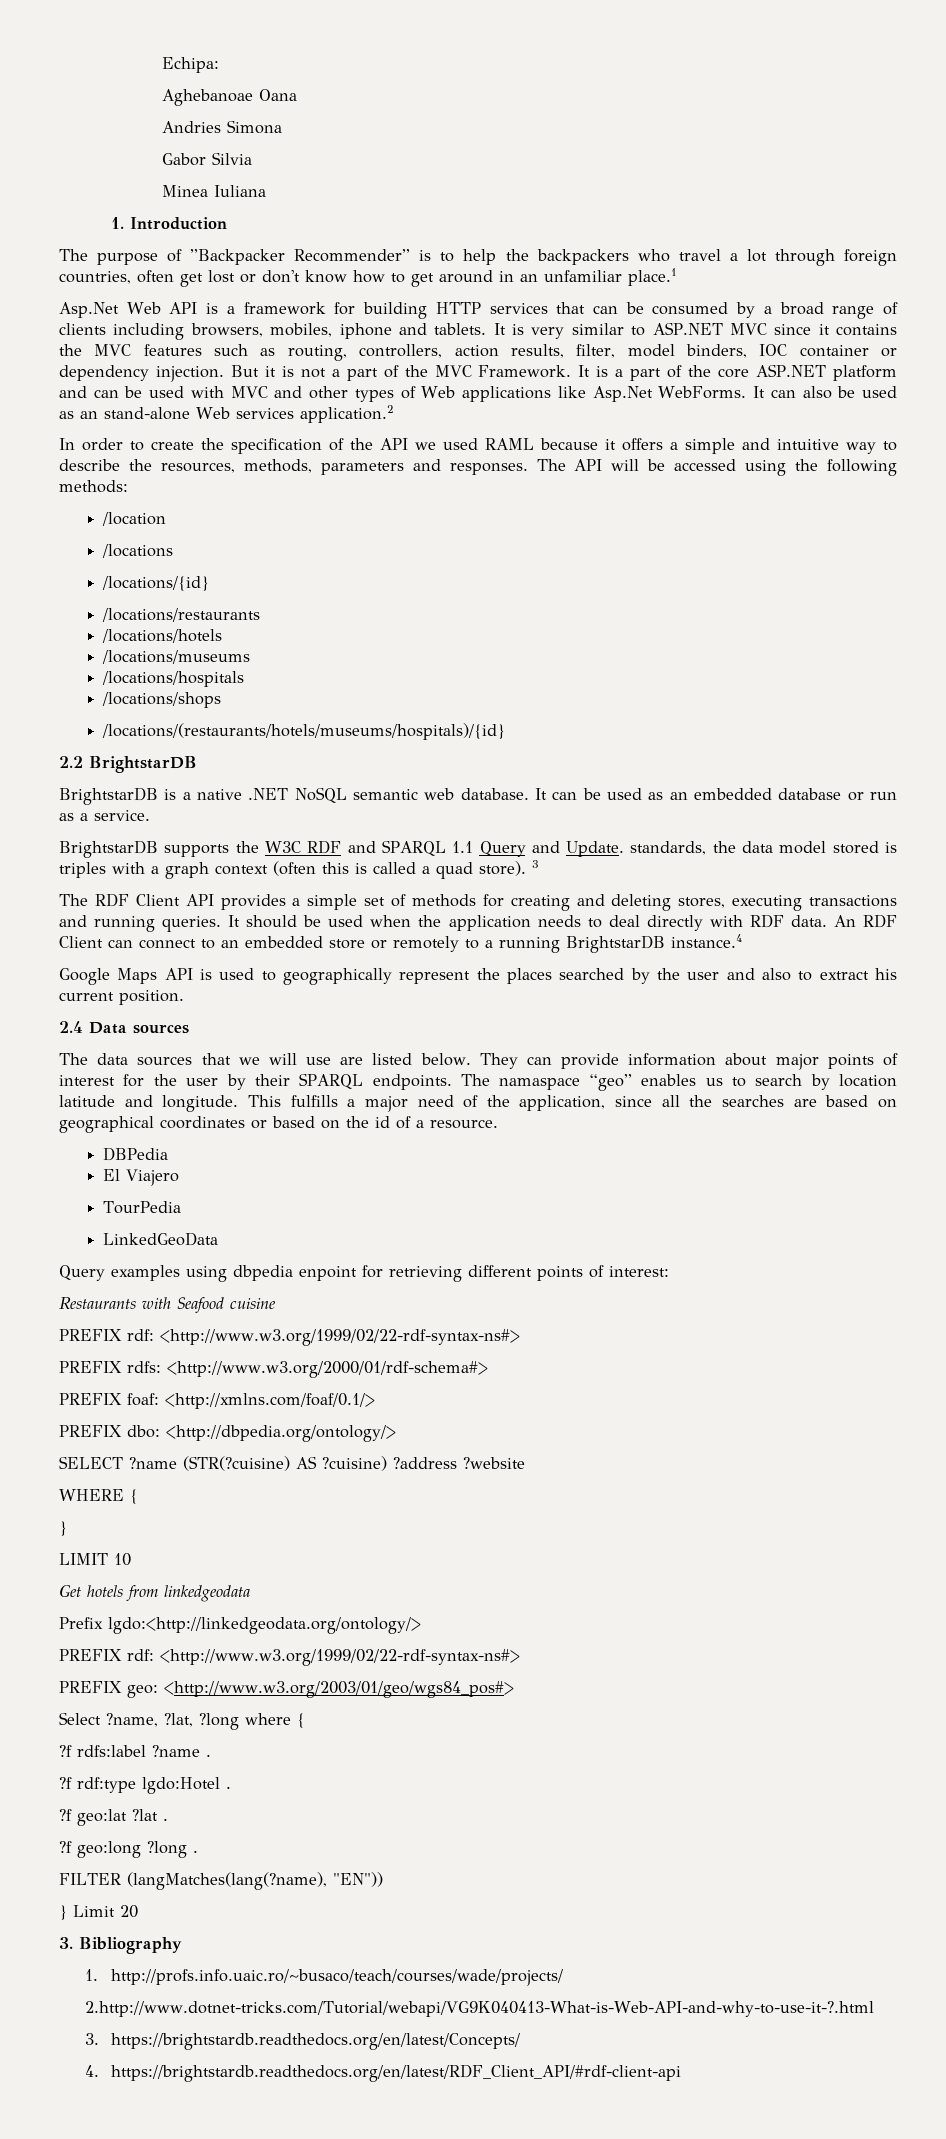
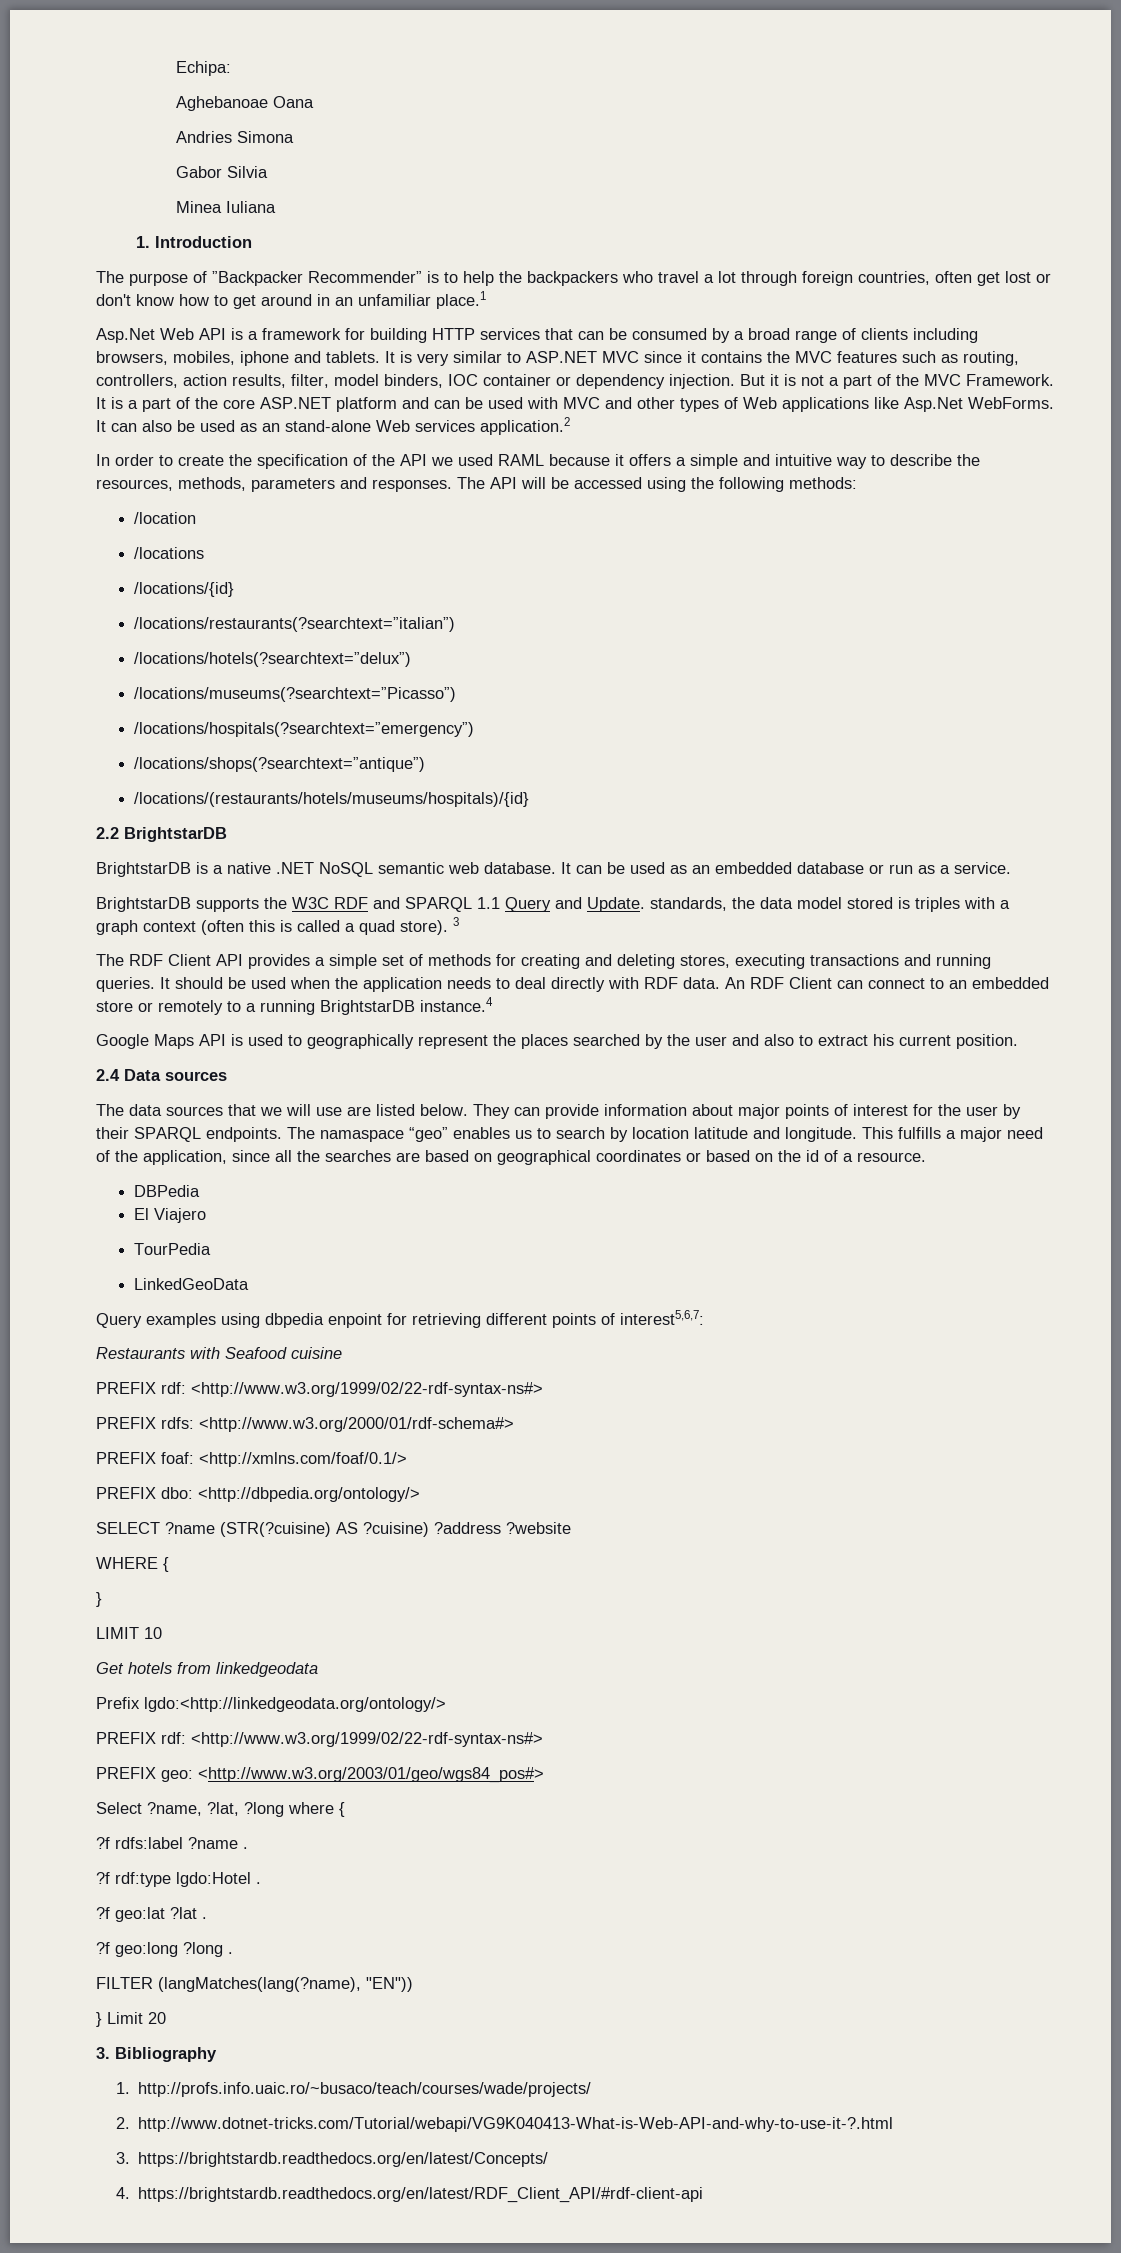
[101,608,260,622] [101,629,222,643] [101,650,250,664] [101,671,244,687] [101,692,221,708] /locations/restaurants // /locations/hotels // /locations/museums // /locations/hospitals // /locations/shops -> [134,617,456,632] [134,652,412,667] [134,687,457,702] [134,722,475,737] [134,757,426,772] /locations/restaurants(?searchtext=”italian”) // /locations/hotels(?searchtext=”delux”) // /locations/museums(?searchtext=”Picasso”) // /locations/hospitals(?searchtext=”emergency”) // /locations/shops(?searchtext=”antique”)
[609,1266,669,1277] interest: -> [620,1310,704,1325] interest5,6,7:
[84,2001,874,2017] 2.http://www.dotnet-tricks.com/Tutorial/webapi/VG9K040413-What-is-Web-API-and-why-to-use-it-?.html -> [116,2117,894,2132] 2. http://www.dotnet-tricks.com/Tutorial/webapi/VG9K040413-What-is-Web-API-and-why-to-use-it-?.html

